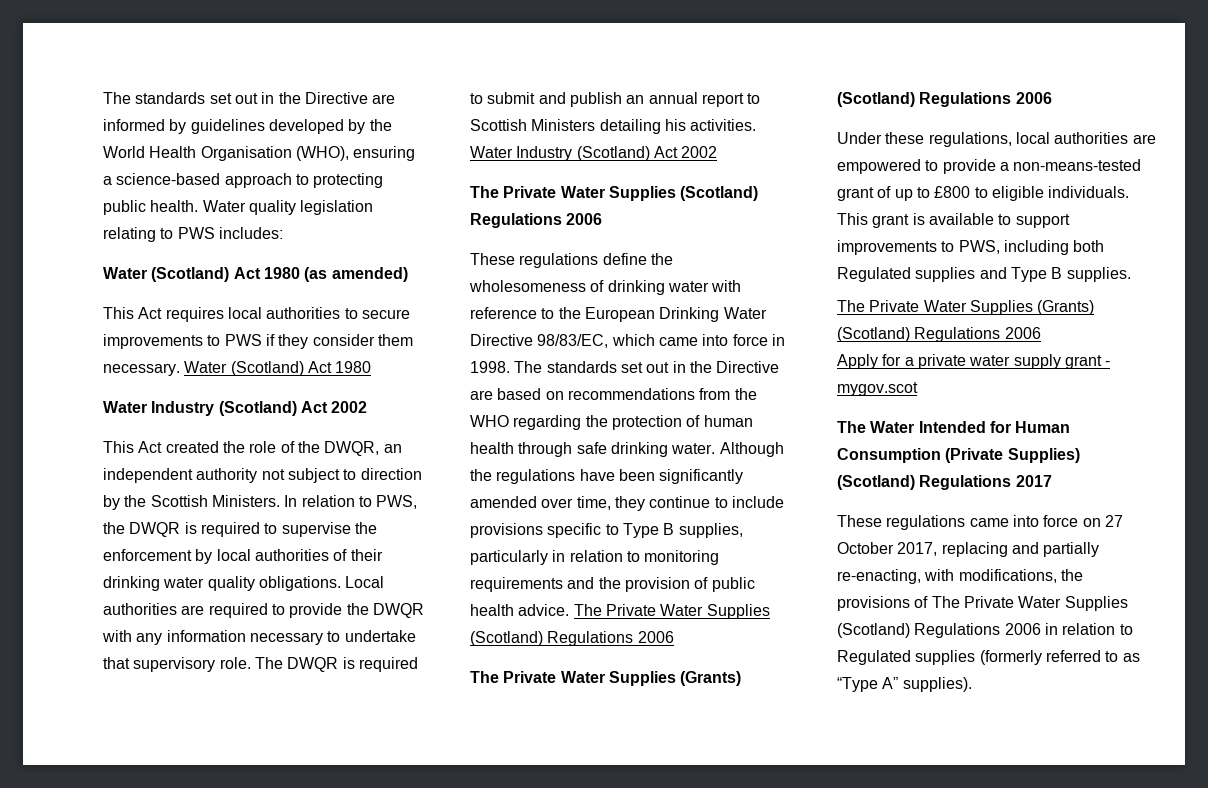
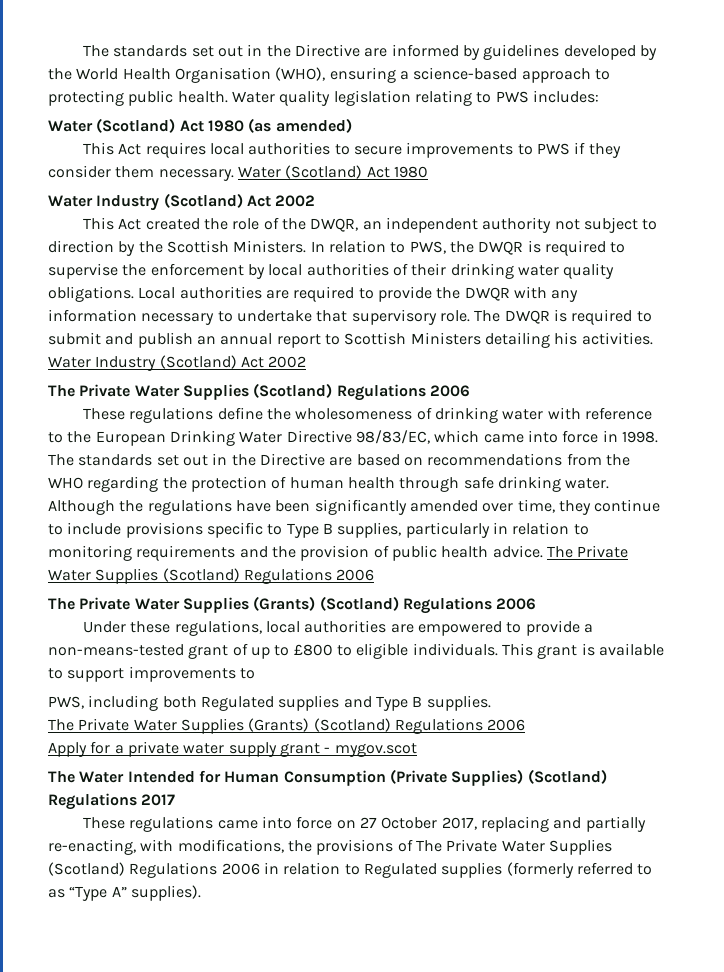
(955, 246) none -> (255, 673) //

